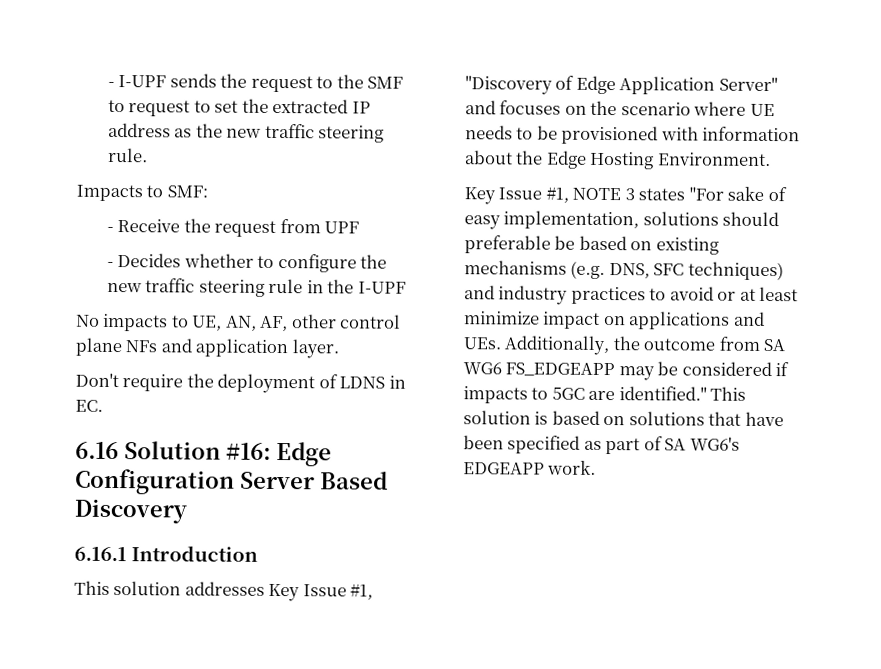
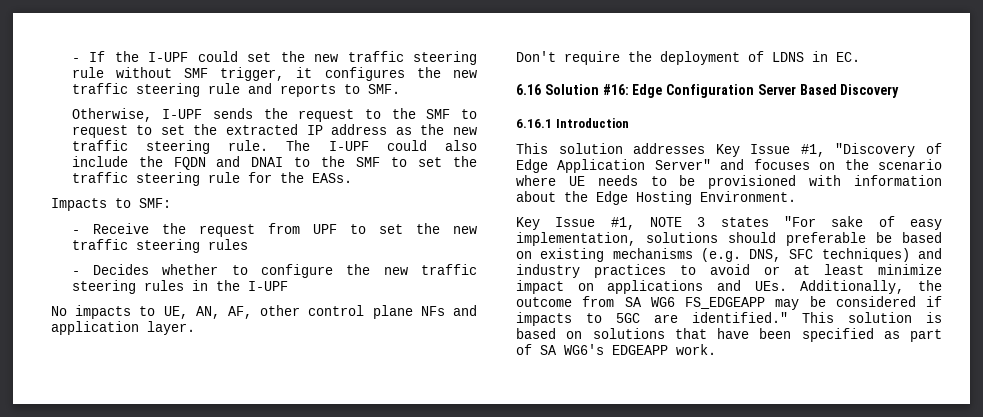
[107,81,115,88] - -> [71,51,477,65] [71,67,477,81] [71,83,400,97] [71,108,152,122] - If the I-UPF could set the new traffic steering rule without SMF trigger, it configures the new traffic steering rule and reports to SMF. // Otherwise,
(148, 155) none -> [286,140,477,151] [71,156,477,170] [71,172,352,186] The I-UPF could also include the FQDN and DNAI to the SMF to set the traffic steering rule for the EASs.
(360, 227) none -> [349,223,478,234] [71,239,248,253] to set the new traffic steering rules
[268,278,304,294] rule -> [143,280,184,291] rules

